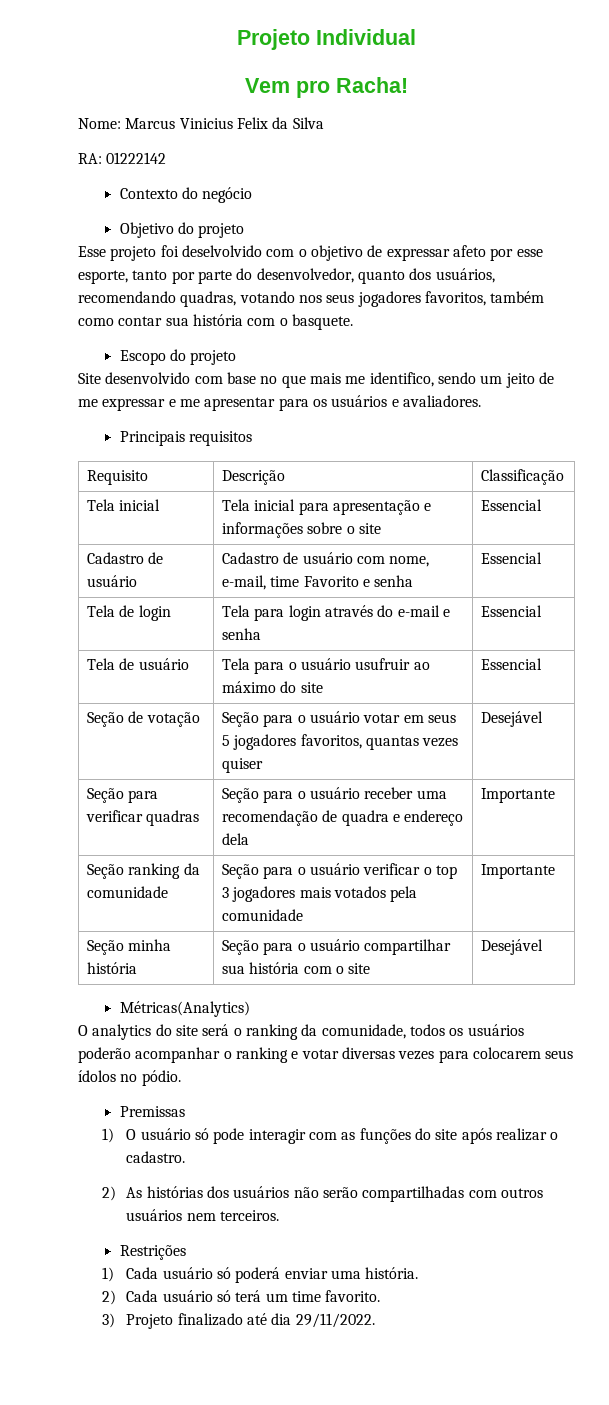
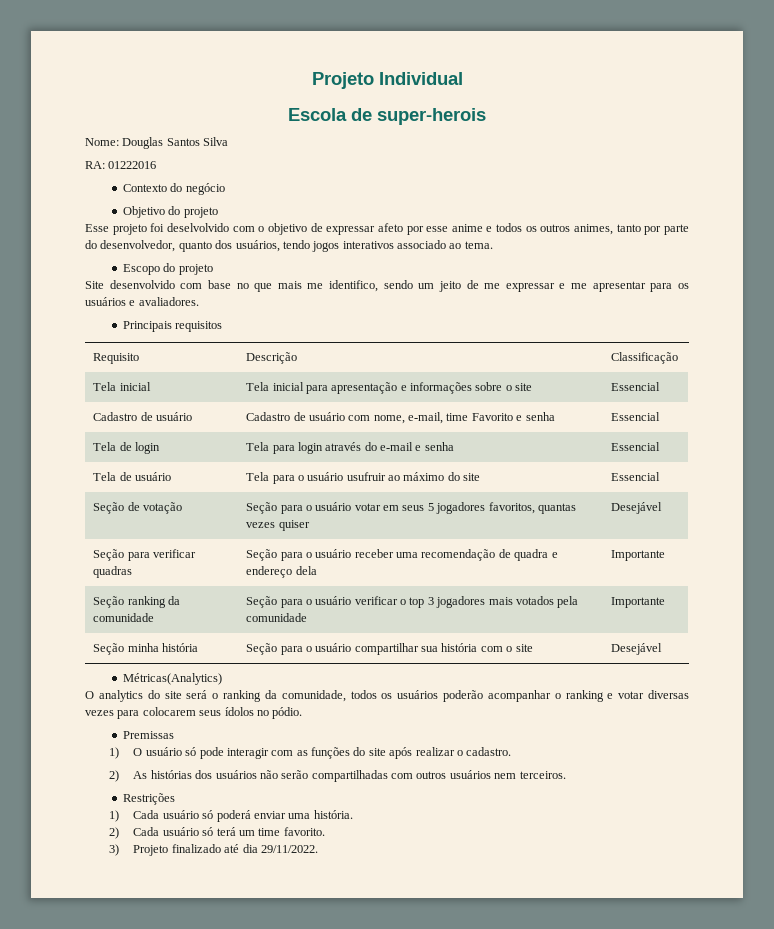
[245,77,408,98] [78,117,289,129] Vem pro Racha! // Nome: Marcus Vinicius Felix da -> [288,108,486,125] [85,137,200,149] Escola de super-herois // Nome: Douglas Santos
[106,152,167,164] 01222142 -> [108,161,157,169] 01222016
[78,270,128,284] esporte, -> [451,223,614,235] anime e todos os outros animes,
[78,291,545,307] [78,314,353,330] recomendando quadras, votando nos seus jogadores favoritos, também como contar sua história com o basquete. -> [282,240,493,252] tendo jogos interativos associado ao tema.

